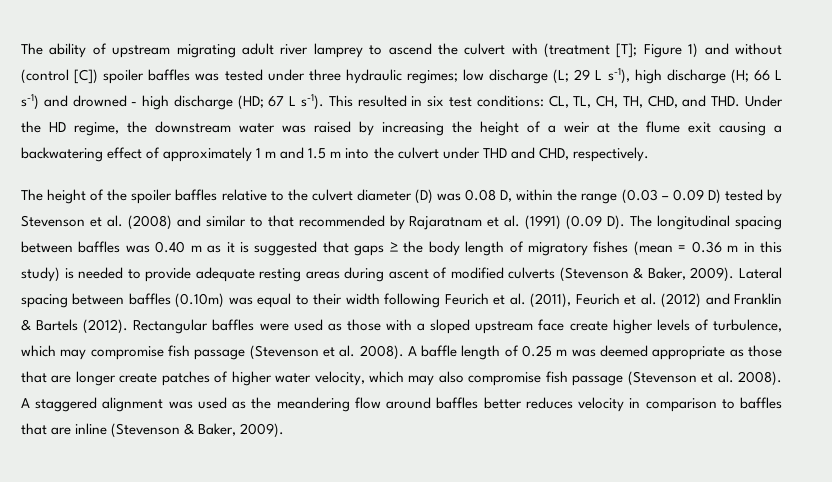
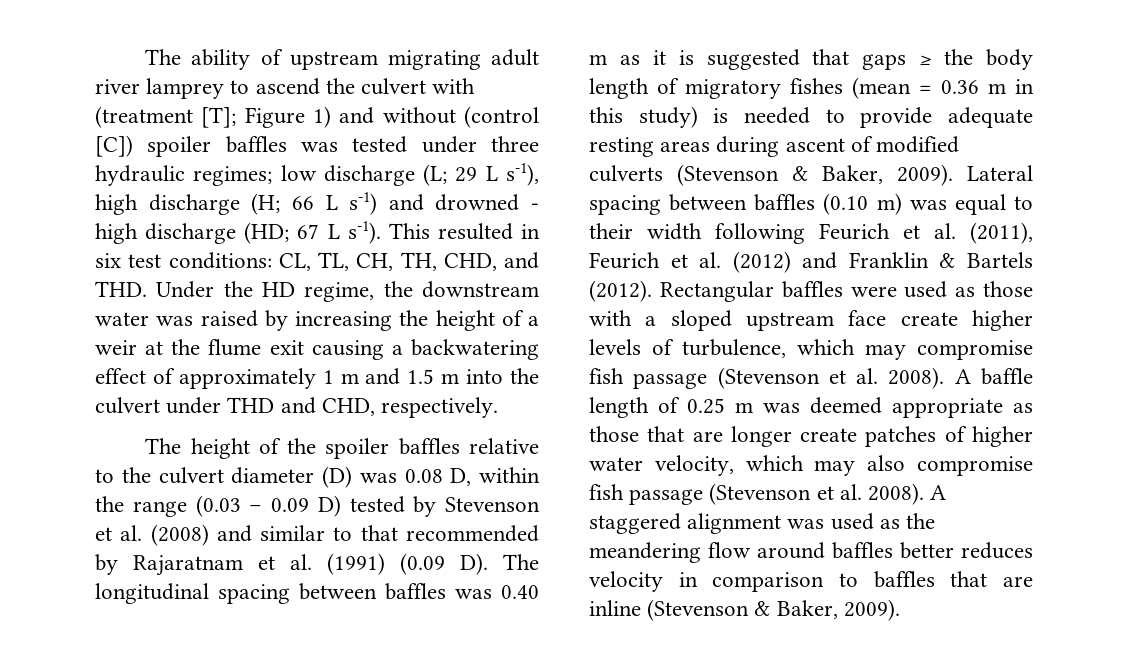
[175,293,225,308] (0.10m) -> [823,193,902,215] (0.10 m)

